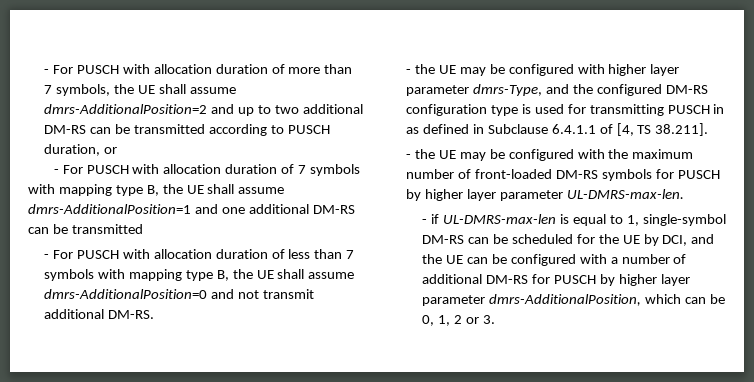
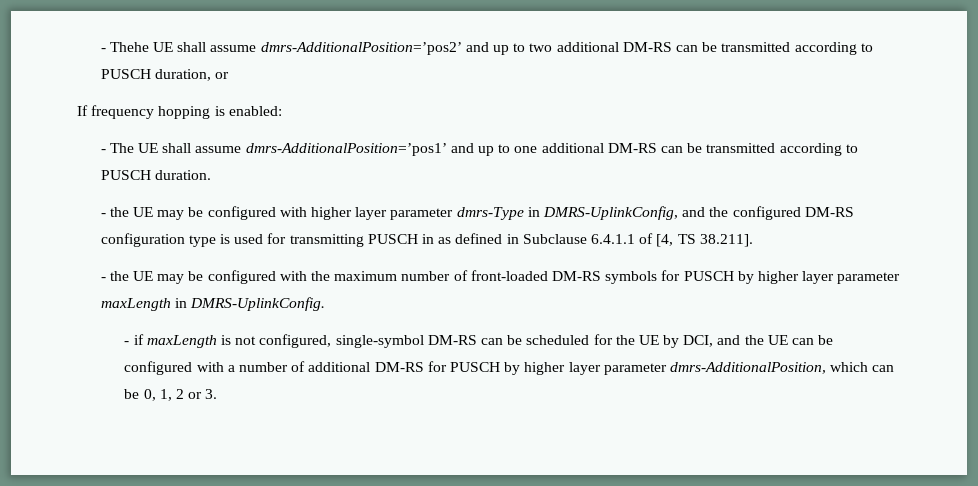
[44,64,353,74] [44,84,236,96] [44,104,208,114] - For PUSCH with allocation duration of more than 7 symbols, the UE shall assume dmrs-AdditionalPosition=2 -> [100,42,462,55] - Thehe UE shall assume dmrs-AdditionalPosition=’pos2’
[53,164,361,176] [28,184,285,196] [28,204,218,214] - For PUSCH with allocation duration of 7 symbols with mapping type B, the UE shall assume dmrs-AdditionalPosition=1 and -> [77,105,282,119] [100,143,511,156] If frequency hopping is enabled: // - The UE shall assume dmrs-AdditionalPosition=’pos1’ and up to
[44,249,355,259] [44,269,355,281] [44,289,314,299] [44,309,154,319] // - For PUSCH with allocation duration of less than 7 symbols with mapping type B, the UE shall assume dmrs-AdditionalPosition=0 and not transmit additional DM-RS. -> [779,143,858,156] [100,170,211,180] according to PUSCH duration.
[472,84,542,96] dmrs-Type, -> [456,206,678,220] dmrs-Type in DMRS-UplinkConfig,
[566,189,684,199] UL-DMRS-max-len. -> [100,297,326,311] maxLength in DMRS-UplinkConfig.
[442,214,639,226] UL-DMRS-max-len is equal to 1, -> [146,334,332,348] maxLength is not configured,

